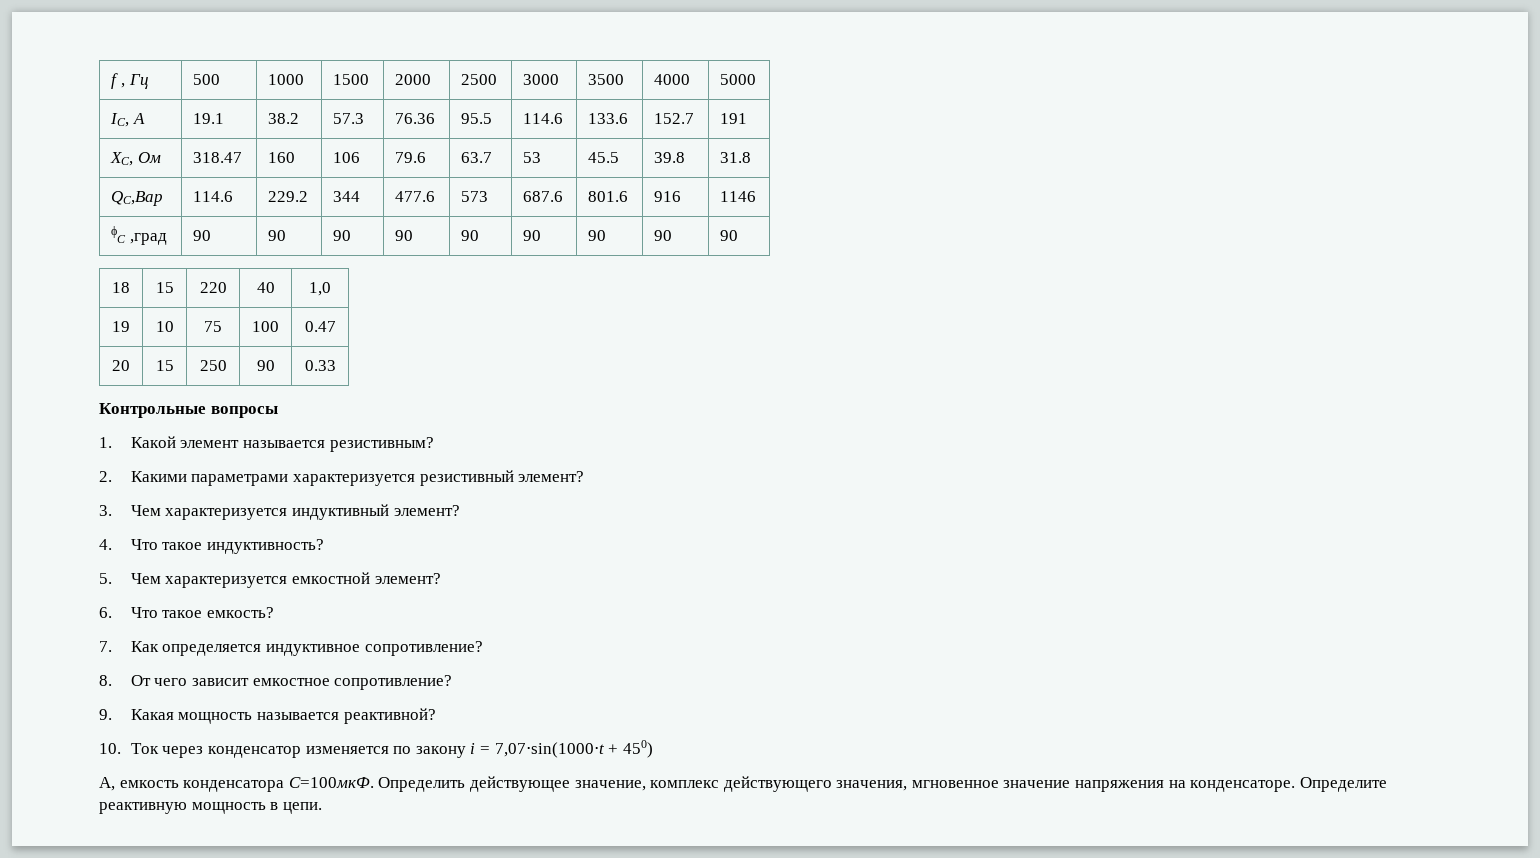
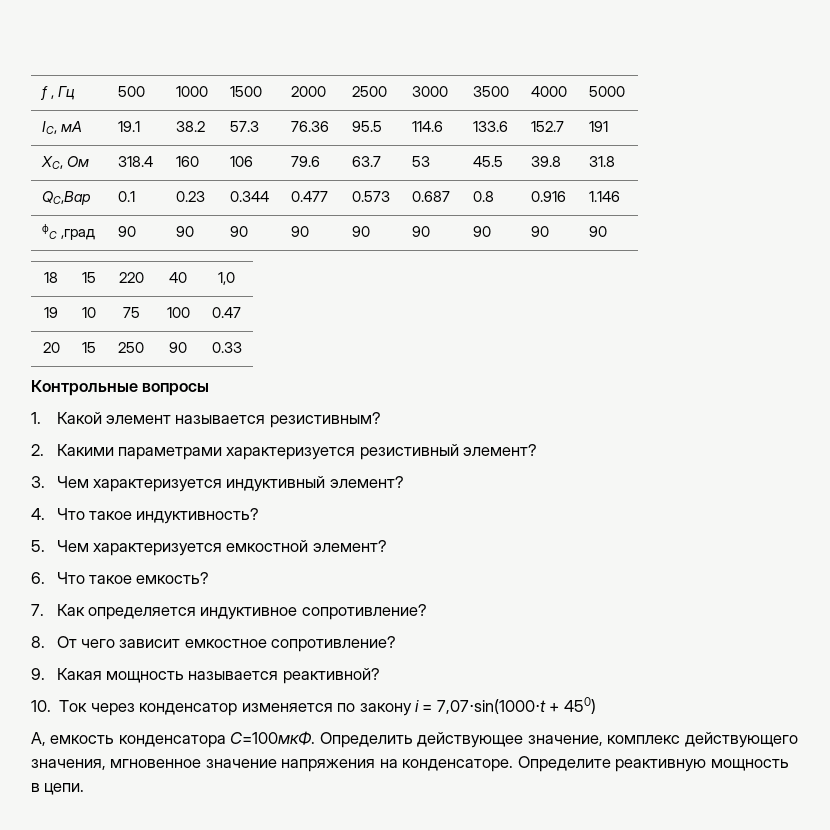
[132,113,145,124] А -> [60,121,82,132] мА
[193,152,243,163] 318.47 -> [117,156,153,167] 318.4
[193,191,234,202] [268,191,309,202] [333,191,361,202] [395,191,436,202] [461,191,489,202] [523,191,564,202] [588,191,629,202] [654,191,682,202] [720,191,757,202] 114.6 | 229.2 | 344 | 477.6 | 573 | 687.6 | 801.6 | 916 | 1146 -> [117,191,135,202] [175,191,205,202] [229,191,269,202] [290,191,328,202] [351,191,390,202] [411,191,450,202] [472,191,494,202] [530,191,566,202] [588,191,620,202] 0.1 | 0.23 | 0.344 | 0.477 | 0.573 | 0.687 | 0.8 | 0.916 | 1.146

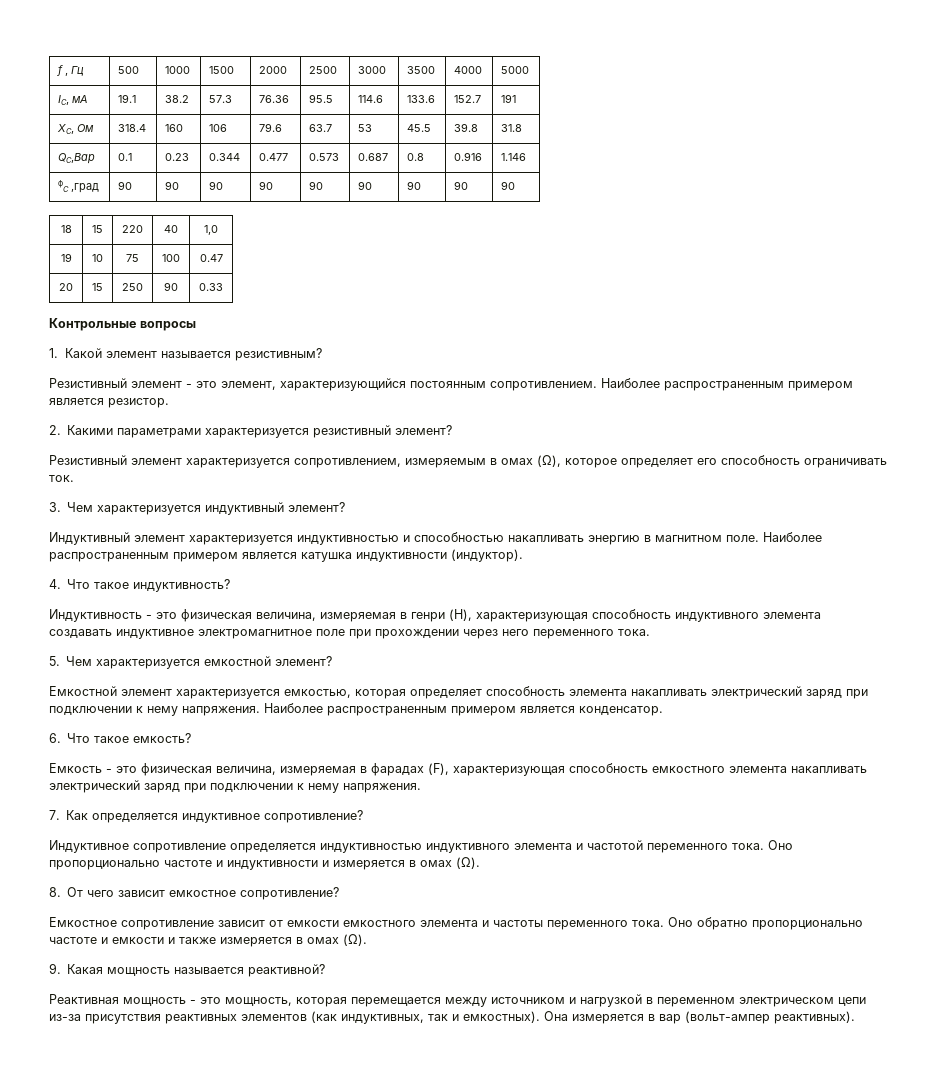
(381, 420) none -> [49,378,853,391] [49,398,169,408] // Резистивный элемент - это элемент, характеризующийся постоянным сопротивлением. Наиболее распространенным примером является резистор.
(538, 450) none -> [49,455,887,468] [49,475,74,482] // Резистивный элемент характеризуется сопротивлением, измеряемым в омах (Ω), которое определяет его способность ограничивать ток.
[31,508,260,524] 4. Что такое индуктивность? -> [49,532,822,545] [49,549,523,562] [49,579,231,592] [49,609,821,622] [49,629,650,639] Индуктивный элемент характеризуется индуктивностью и способностью накапливать энергию в магнитном поле. Наиболее распространенным примером является катушка индуктивности (индуктор). // 4. Что такое индуктивность? // Индуктивность - это физическая величина, измеряемая в генри (H), характеризующая способность индуктивного элемента создавать индуктивное электромагнитное поле при прохождении через него переменного тока.
[31,572,210,584] 6. Что такое емкость? -> [49,686,868,699] [49,703,663,716] [49,733,192,743] [49,763,867,776] [49,780,421,793] Емкостной элемент характеризуется емкостью, которая определяет способность элемента накапливать электрический заряд при подключении к нему напряжения. Наиболее распространенным примером является конденсатор. // 6. Что такое емкость? // Емкость - это физическая величина, измеряемая в фарадах (F), характеризующая способность емкостного элемента накапливать электрический заряд при подключении к нему напряжения.
(427, 612) none -> [49,840,793,853] [49,857,480,870] // Индуктивное сопротивление определяется индуктивностью индуктивного элемента и частотой переменного тока. Оно пропорционально частоте и индуктивности и измеряется в омах (Ω).
(397, 644) none -> [49,917,863,930] [49,934,367,947] // Емкостное сопротивление зависит от емкости емкостного элемента и частоты переменного тока. Оно обратно пропорционально частоте и емкости и также измеряется в омах (Ω).
[31,697,596,716] [31,731,798,748] [31,756,789,772] [31,783,85,795] 10. Ток через конденсатор изменяется по закону i = 7,07⋅sin(1000⋅t + 450) // A, емкость конденсатора С=100мкФ. Определить действующее значение, комплекс действующего значения, мгновенное значение напряжения на конденсаторе. Определите реактивную мощность в цепи. -> [49,994,866,1007] [49,1011,855,1024] Реактивная мощность - это мощность, которая перемещается между источником и нагрузкой в переменном электрическом цепи из-за присутствия реактивных элементов (как индуктивных, так и емкостных). Она измеряется в вар (вольт-ампер реактивных).

